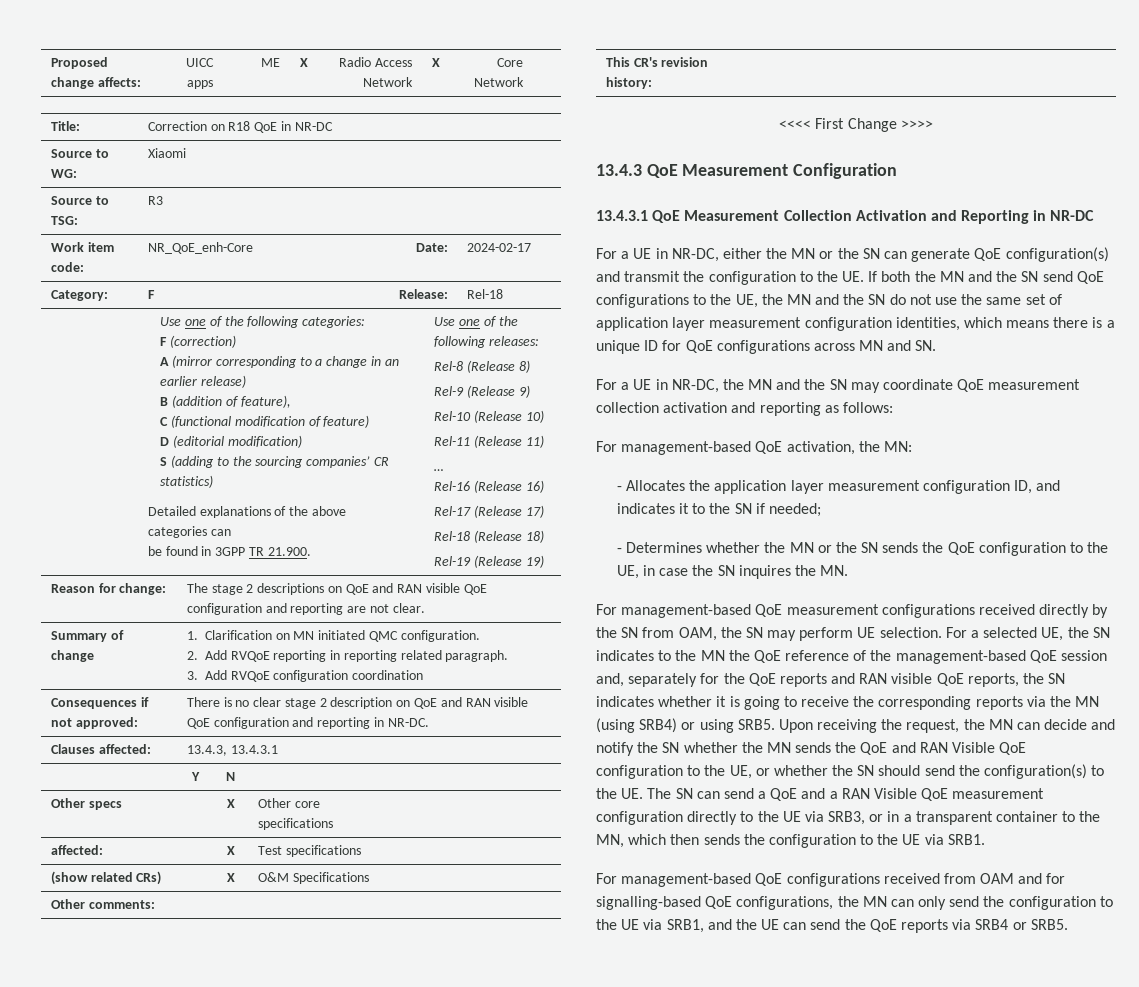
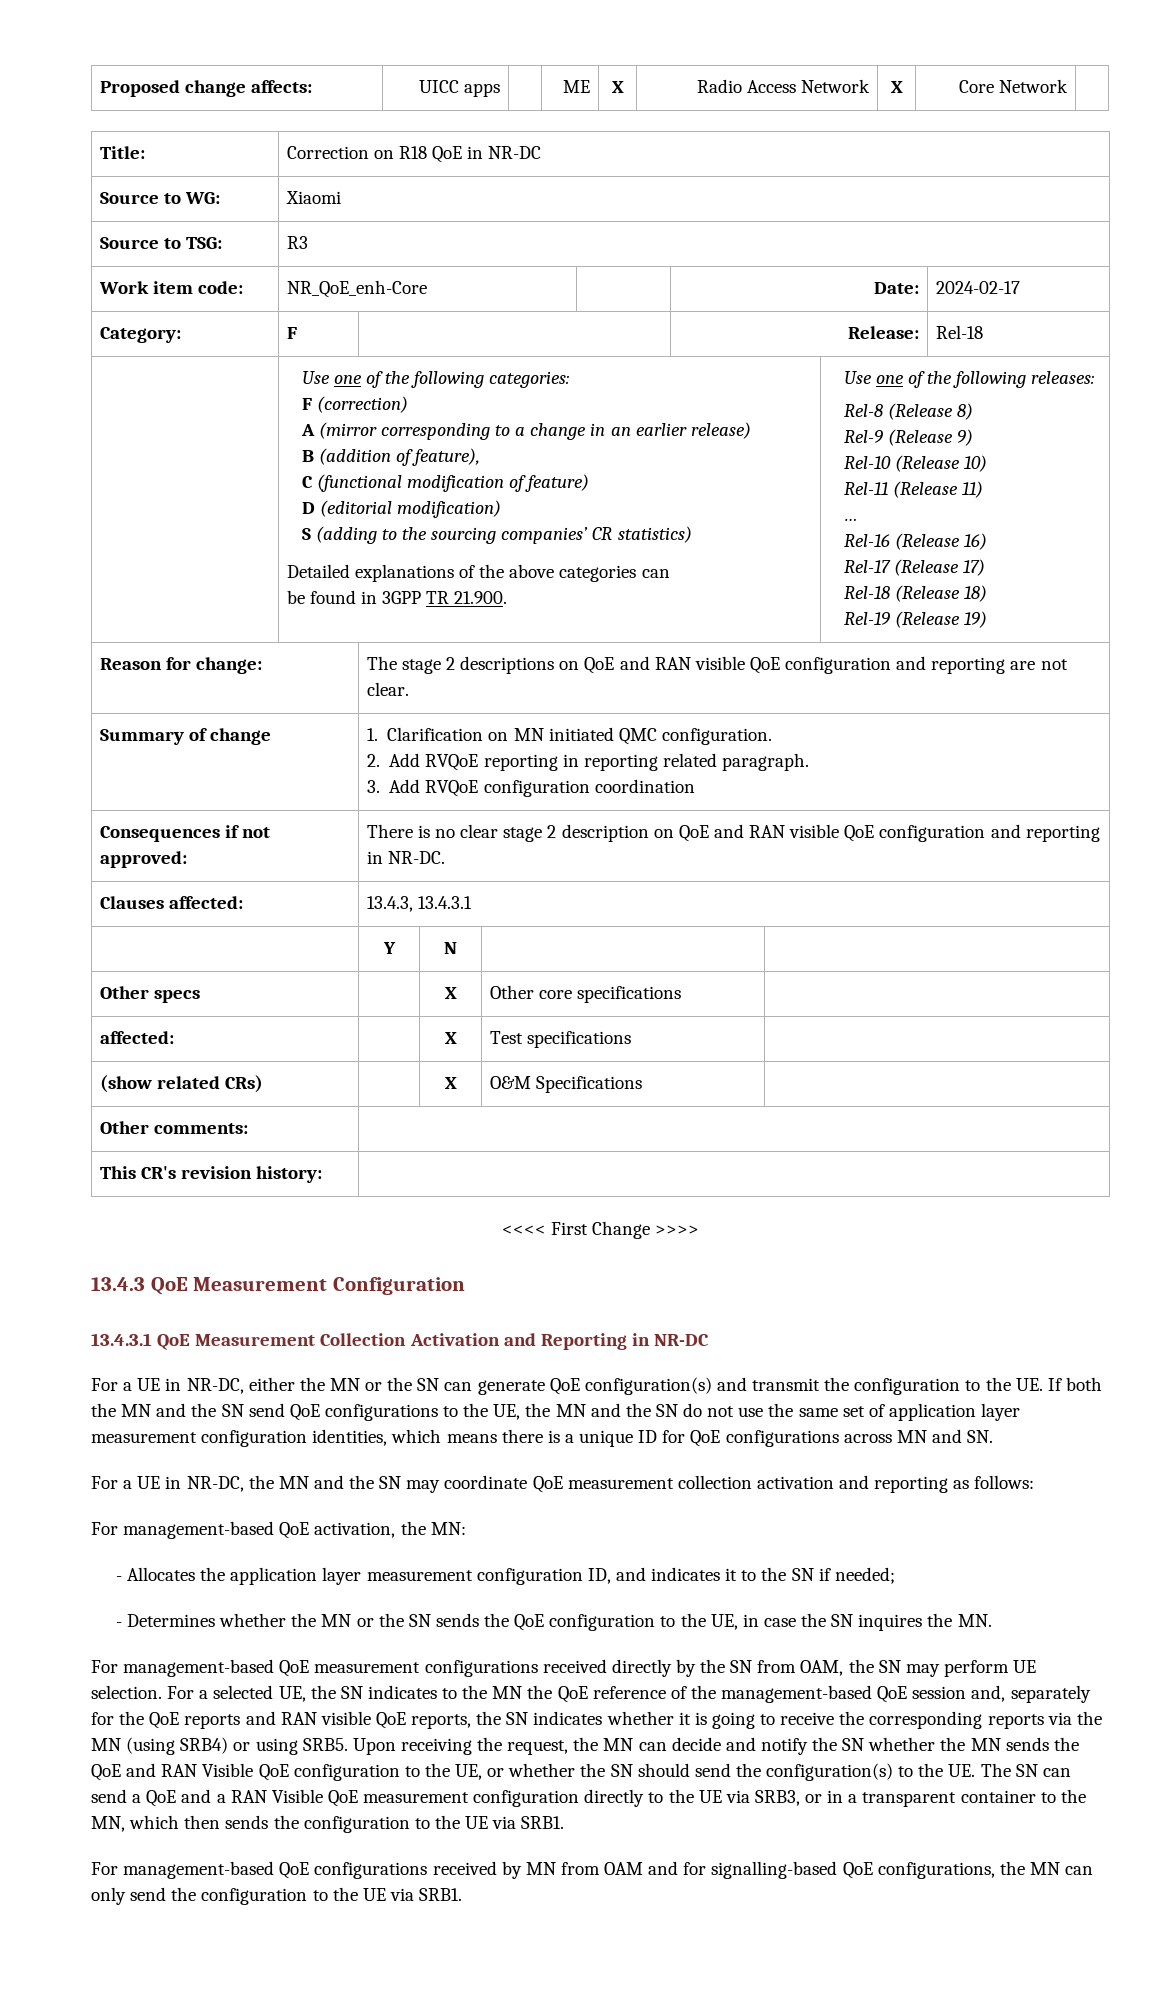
(940, 878) none -> [501,1861,556,1879] by MN
[666,919,1068,933] SRB1, and the UE can send the QoE reports via SRB4 or SRB5. -> [419,1888,463,1901] SRB1.

